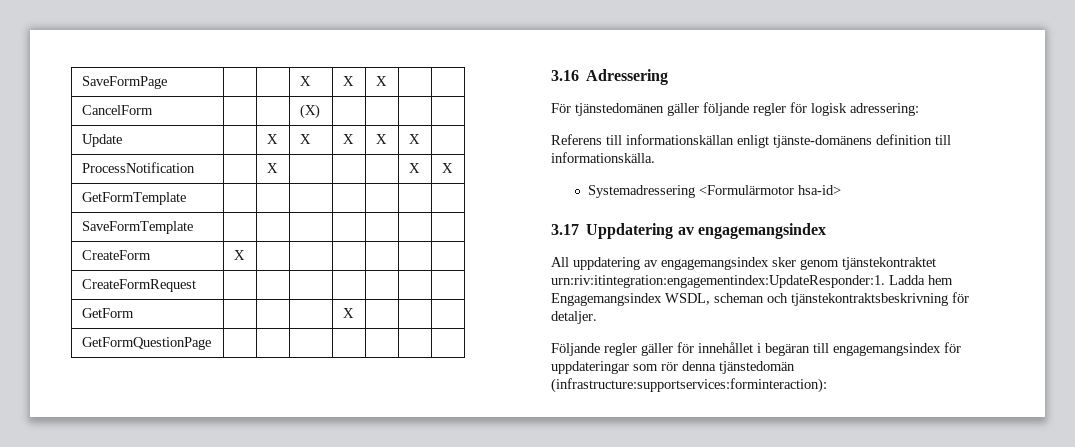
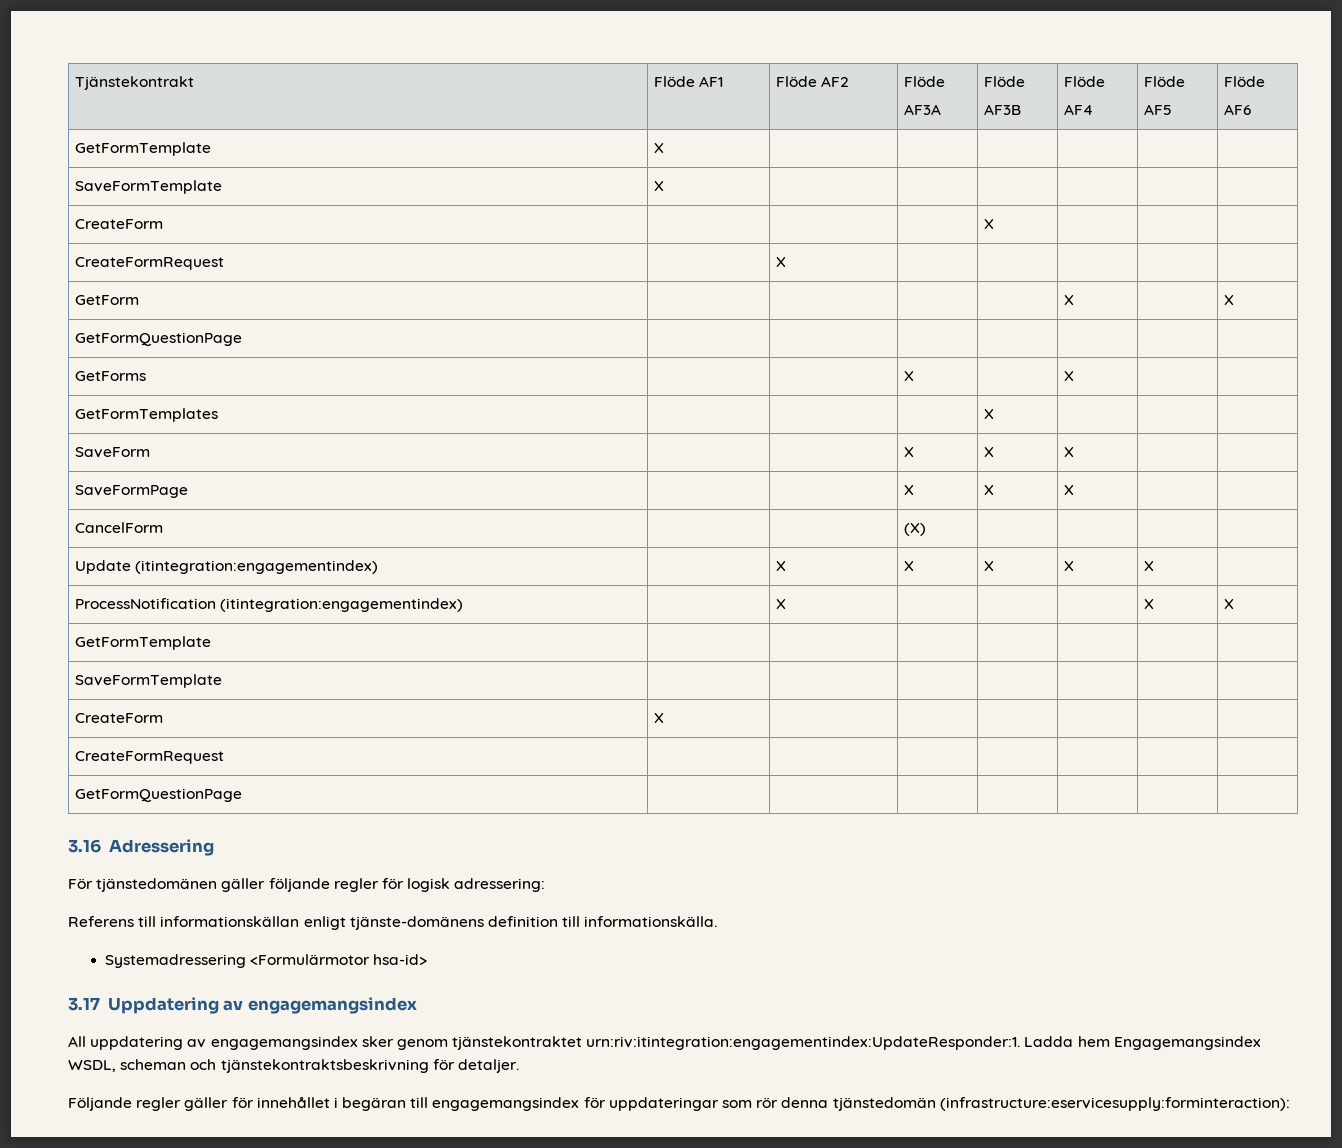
(82, 82) none -> [74,76,194,90] [653,76,724,87] [775,76,850,87] [903,76,945,87] [903,104,941,115] [983,76,1025,87] [983,104,1021,115] [1063,76,1105,87] [1063,104,1093,115] [1143,76,1185,87] [1143,104,1172,115] [1223,76,1265,87] [1223,104,1251,115] [74,142,211,156] [653,143,664,153] [74,180,222,194] [653,181,664,191] [74,219,163,229] [983,219,994,229] [74,257,224,270] [775,257,786,267] [74,295,139,305] [1063,295,1074,305] [1223,295,1234,305] [74,332,242,346] [74,371,146,381] [903,371,914,381] [1063,371,1074,381] [74,408,218,422] [983,409,994,419] [74,447,150,458] [903,447,914,457] [983,447,994,457] [1063,447,1074,457] Tjänstekontrakt | Flöde AF1 | Flöde AF2 | Flöde // AF3A | Flöde // AF3B | Flöde // AF4 | Flöde // AF5 | Flöde // AF6 // GetFormTemplate | X | | | | | | // SaveFormTemplate | X | | | | | | // CreateForm | | | | X | | | // CreateFormRequest | | X | | | | | // GetForm | | | | | X | | X // GetFormQuestionPage | | | | | | | // GetForms | | | X | | X | | // GetFormTemplates | | | | X | | | // SaveForm | | | X | X | X | | //
(123, 140) none -> [135,560,379,574] (itintegration:engagementindex)
(196, 167) none -> [220,598,464,612] (itintegration:engagementindex)
[82,308,135,318] [343,308,355,318] // GetForm | | | | X | | | -> (224, 757) none
[551,378,827,393] (infrastructure:supportservices:forminteraction): -> [939,1097,1290,1111] (infrastructure:eservicesupply:forminteraction):

